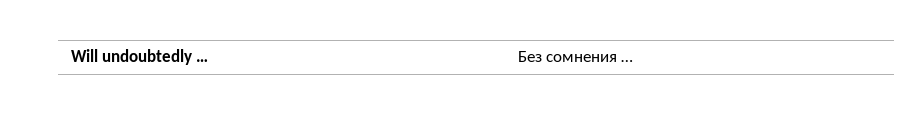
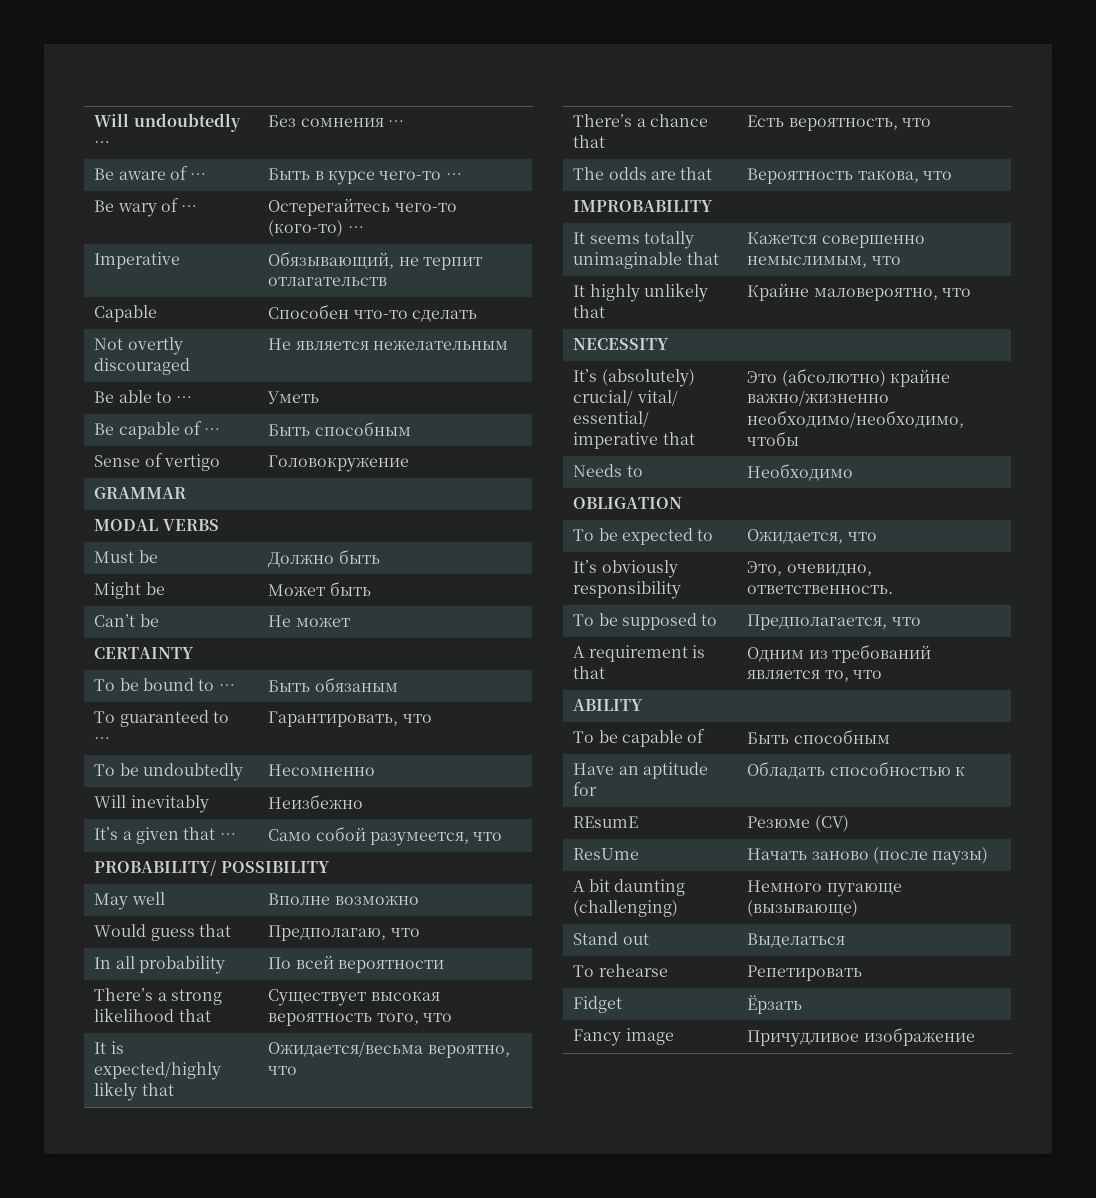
(634, 61) none -> [94,166,207,180] [268,168,462,185] [94,198,198,217] [268,198,457,216] [268,220,364,237] [94,252,181,269] [268,251,483,270] [268,277,388,286] [94,305,158,322] [268,304,478,322] [94,337,183,355] [94,358,191,375] [268,338,509,350] [94,390,193,403] [267,391,320,404] [94,421,221,439] [268,421,411,436] [94,453,221,471] [268,455,410,472] [94,487,187,499] [94,519,219,531] [94,550,158,563] [268,549,380,568] [94,582,165,599] [268,581,371,596] [94,614,159,627] [268,615,350,627] [94,647,195,659] [94,678,235,691] [268,677,398,692] [94,710,230,727] [94,737,111,744] [268,711,432,727] [94,763,244,781] [268,764,376,776] [94,795,209,813] [268,794,364,809] [94,827,236,844] [268,826,503,846] [94,860,330,876] [94,892,165,910] [268,893,419,905] [94,924,232,941] [268,925,420,941] [94,956,226,974] [268,955,445,973] [94,988,223,1005] [94,1008,211,1022] [268,989,440,1006] [268,1013,453,1026] [94,1041,124,1054] [94,1062,222,1080] [94,1082,174,1101] [268,1041,510,1058] [268,1066,298,1075] [573,114,709,127] [573,135,606,148] [747,115,932,131] [573,167,713,180] [747,168,953,184] [573,200,714,212] [573,231,695,249] [573,252,719,269] [747,232,925,248] [747,256,901,268] [573,283,709,302] [573,305,606,318] [747,283,972,301] [573,338,670,350] [573,369,695,387] [573,390,678,406] [573,411,650,427] [573,432,695,449] [747,368,951,387] [747,390,890,406] [747,410,965,428] [747,431,800,446] [573,464,643,477] [747,463,854,481] [573,497,683,509] [573,528,714,545] [747,529,877,544] [573,560,678,578] [573,581,682,599] [747,561,872,576] [747,585,894,594] [573,613,718,630] [747,614,921,630] [573,645,706,662] [573,666,606,679] [747,644,932,663] [747,670,883,682] [573,699,644,711] [573,729,706,747] [747,729,890,744] [573,762,709,779] [573,782,598,796] [747,761,966,779] [573,816,639,828] [747,815,849,832] [573,848,640,860] [747,847,989,865] [573,879,686,896] [573,900,679,917] [747,880,902,897] [747,900,859,917] [573,932,649,945] [747,933,846,948] [573,964,668,977] [747,965,863,981] [573,996,623,1013] [747,995,803,1014] [573,1028,674,1046] [747,1027,975,1047] // Be aware of … | Быть в курсе чего-то … // Be wary of … | Остерегайтесь чего-то (кого-то) … // Imperative | Обязывающий, не терпит отлагательств // Capable | Способен что-то сделать // Not overtly discouraged | Не является нежелательным // Be able to … | Уметь // Be capable of … | Быть способным // Sense of vertigo | Головокружение // GRAMMAR // MODAL VERBS // Must be | Должно быть // Might be | Может быть // Can’t be | Не может // CERTAINTY // To be bound to … | Быть обязаным // To guaranteed to … | Гарантировать, что // To be undoubtedly | Несомненно // Will inevitably | Неизбежно // It’s a given that … | Само собой разумеется, что // PROBABILITY/ POSSIBILITY // May well | Вполне возможно // Would guess that | Предполагаю, что // In all probability | По всей вероятности // There’s a strong likelihood that | Существует высокая вероятность того, что // It is expected/highly likely that | Ожидается/весьма вероятно, что // There’s a chance that | Есть вероятность, что // The odds are that | Вероятность такова, что // IMPROBABILITY // It seems totally unimaginable that | Кажется совершенно немыслимым, что // It highly unlikely that | Крайне маловероятно, что // NECESSITY // It’s (absolutely) crucial/ vital/ essential/ imperative that | Это (абсолютно) крайне важно/жизненно необходимо/необходимо, чтобы // Needs to | Необходимо // OBLIGATION // To be expected to | Ожидается, что // It’s obviously responsibility | Это, очевидно, ответственность. // To be supposed to | Предполагается, что // A requirement is that | Одним из требований является то, что // ABILITY // To be capable of | Быть способным // Have an aptitude for | Обладать способностью к // REsumE | Резюме (CV) // ResUme | Начать заново (после паузы) // A bit daunting (challenging) | Немного пугающе (вызывающе) // Stand out | Выделаться // To rehearse | Репетировать // Fidget | Ёрзать // Fancy image | Причудливое изображение

